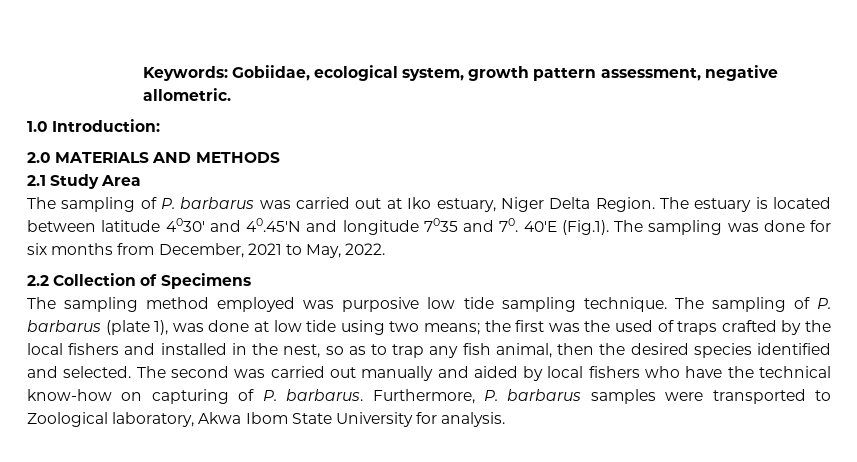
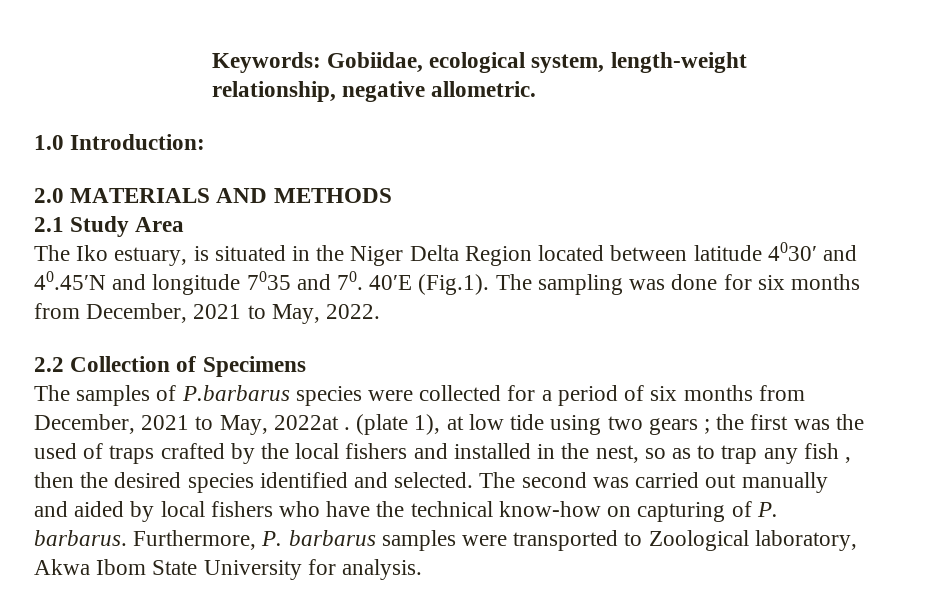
[468,66,701,81] growth pattern assessment, -> [610,52,747,73] [211,81,336,102] length-weight relationship,
[61,197,768,212] sampling of P. barbarus was carried out at Iko estuary, Niger Delta Region. The estuary is -> [76,245,532,266] Iko estuary, is situated in the Niger Delta Region
[64,297,832,312] [27,320,250,335] sampling method employed was purposive low tide sampling technique. The sampling of P. barbarus (plate 1), was done -> [76,385,805,406] [34,414,441,435] samples of P.barbarus species were collected for a period of six months from December, 2021 to May, 2022at . (plate 1),
[424,323,481,335] means; -> [648,418,710,435] gears ;
[495,343,552,358] animal, -> [844,457,851,463] ,

